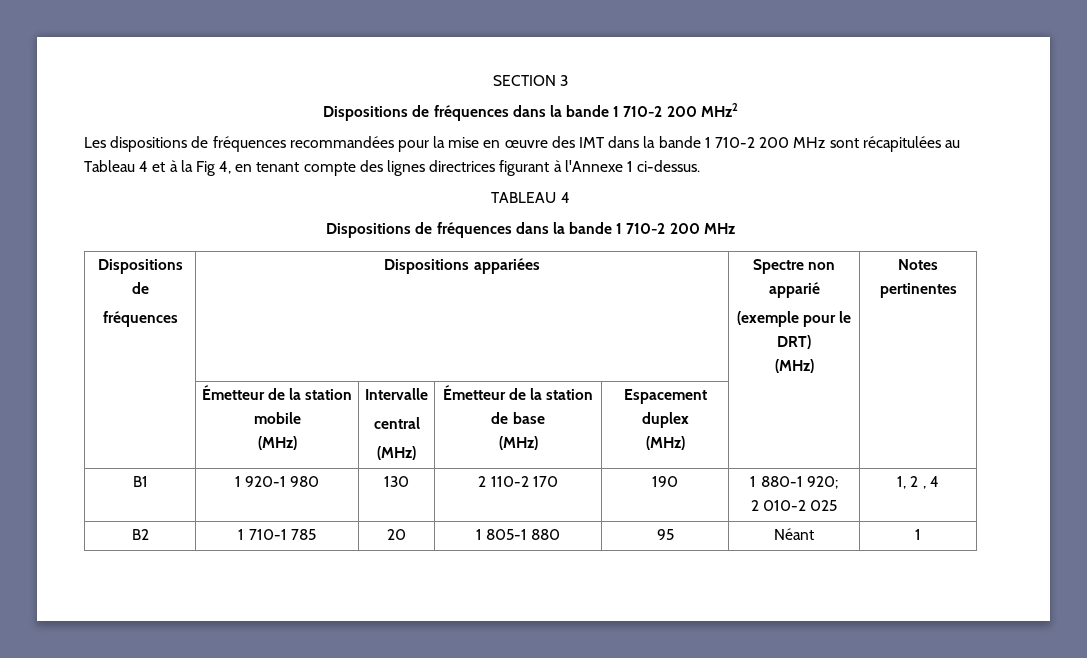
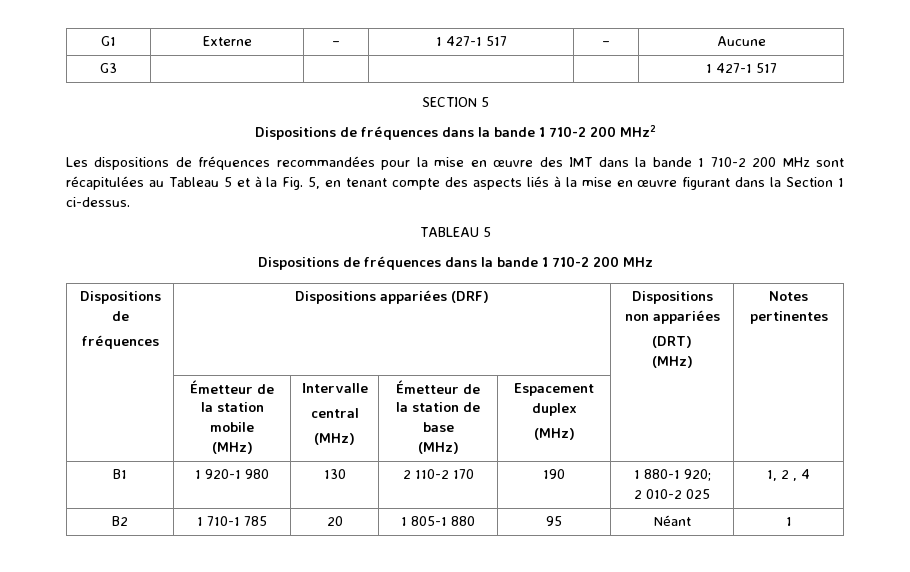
[492,75,569,86] SECTION 3 -> [101,36,116,46] [202,36,252,46] [332,41,340,46] [435,36,507,46] [602,41,610,46] [716,36,766,46] [100,63,117,73] [705,63,777,73] [421,97,489,107] G1 | Externe | – | 1 427-1 517 | – | Aucune // G3 | | | | | 1 427-1 517 // SECTION 5
[139,161,149,172] 4 -> [223,177,232,187] 5
[195,161,232,176] Fig 4, -> [282,177,321,190] Fig. 5,
[387,160,623,176] lignes directrices figurant à l'Annexe -> [472,176,834,190] aspects liés à la mise en œuvre figurant dans la Section
[560,192,570,203] 4 -> [482,227,491,237] 5
[752,259,836,274] [768,282,820,298] [736,311,852,327] [777,335,811,349] | Spectre non apparié // (exemple pour le DRT) -> [451,291,489,303] [631,291,713,304] [624,310,720,324] [652,336,692,348] (DRF) | Dispositions non appariées // (DRT)

